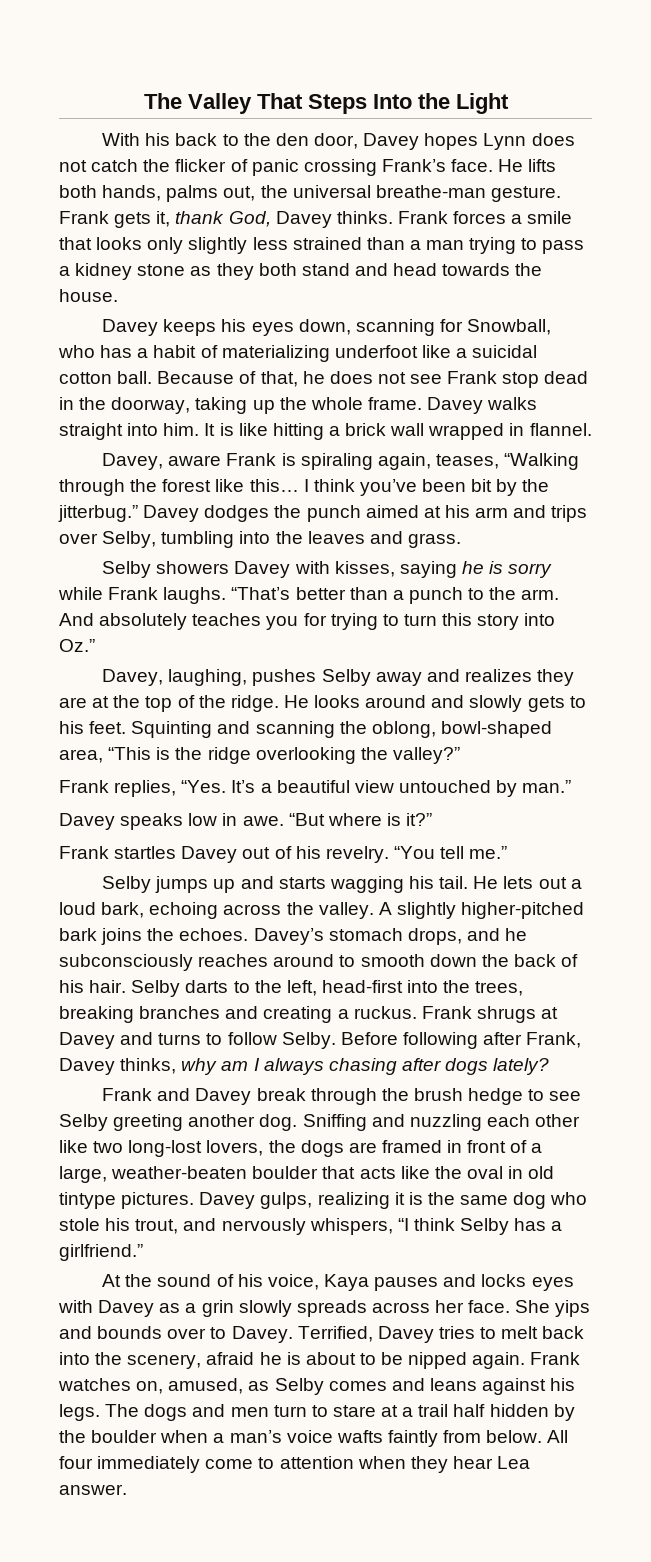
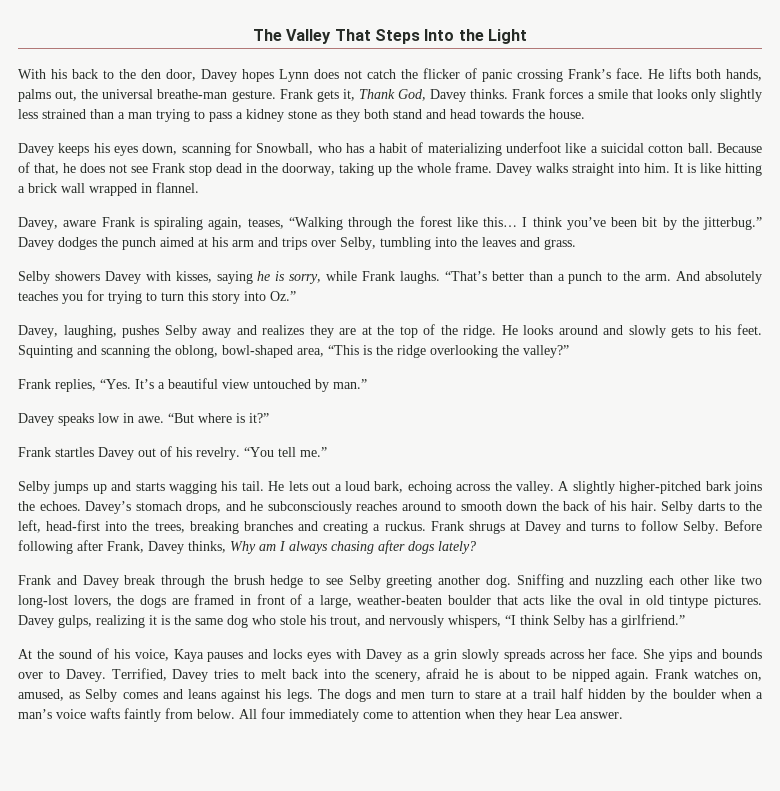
[175,211,225,224] thank -> [358,89,395,99] Thank
[508,563,553,578] sorry -> [289,274,322,284] sorry,
[181,1058,218,1075] why -> [230,541,256,554] Why

